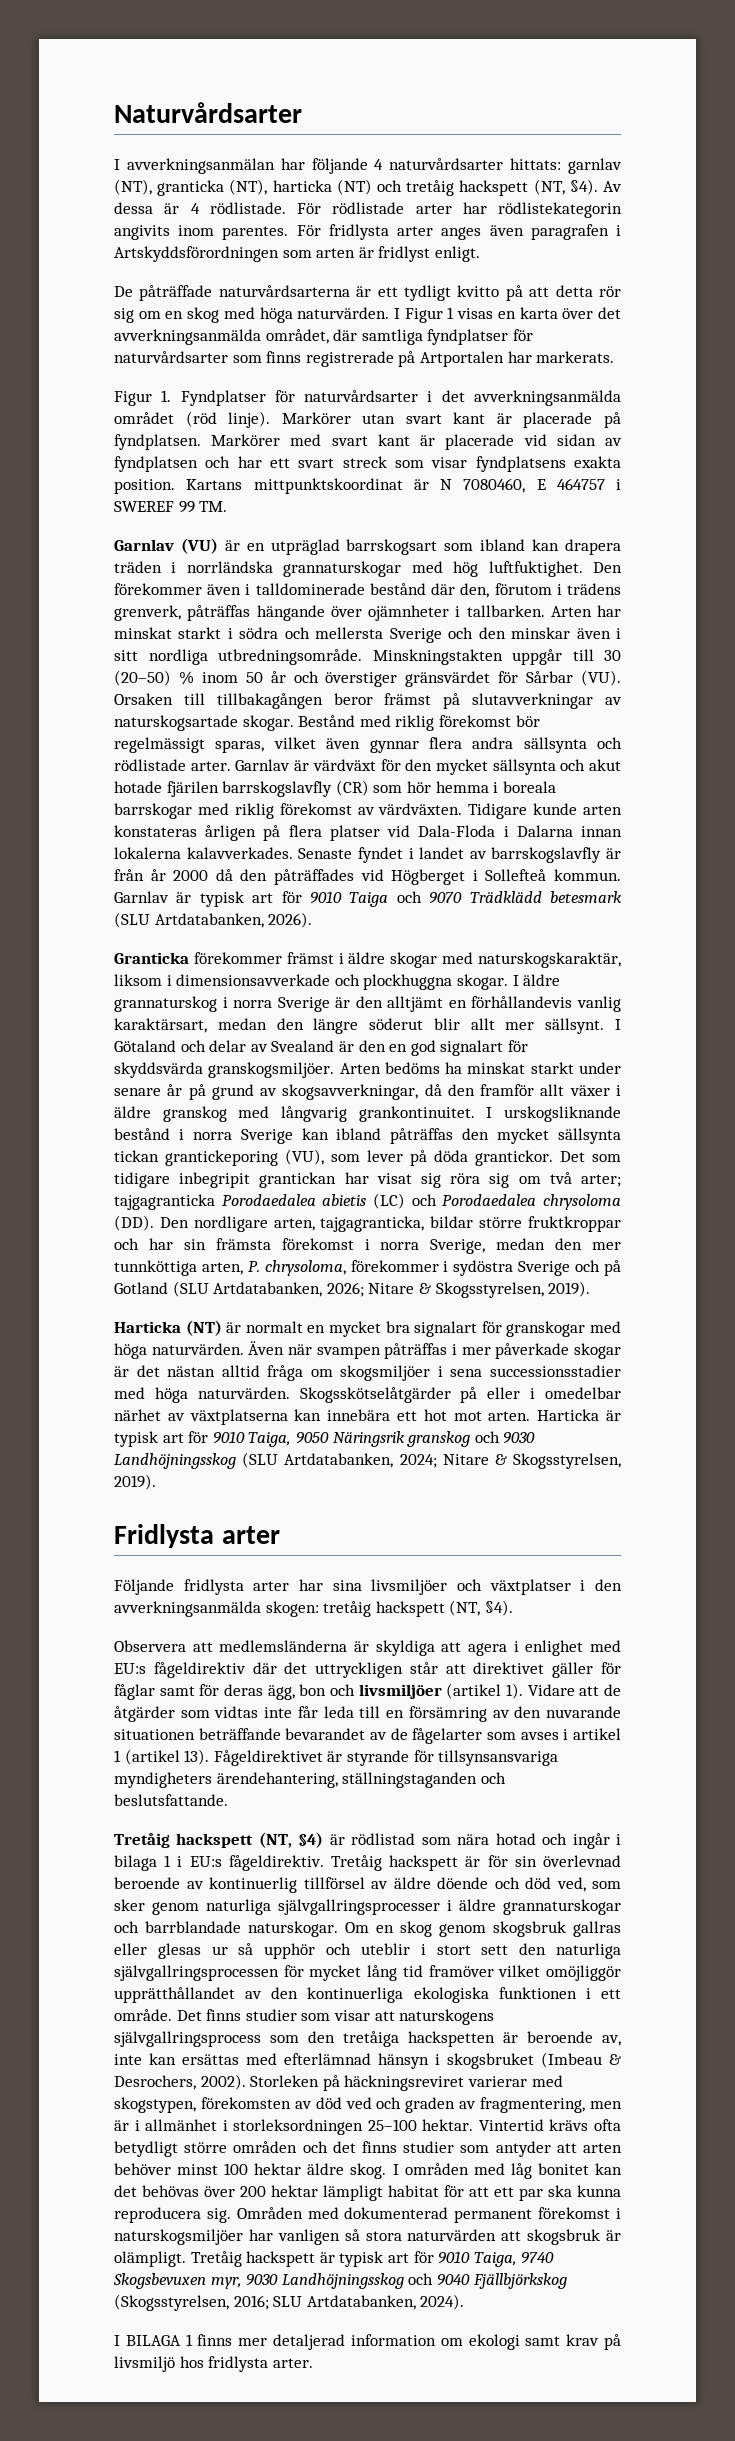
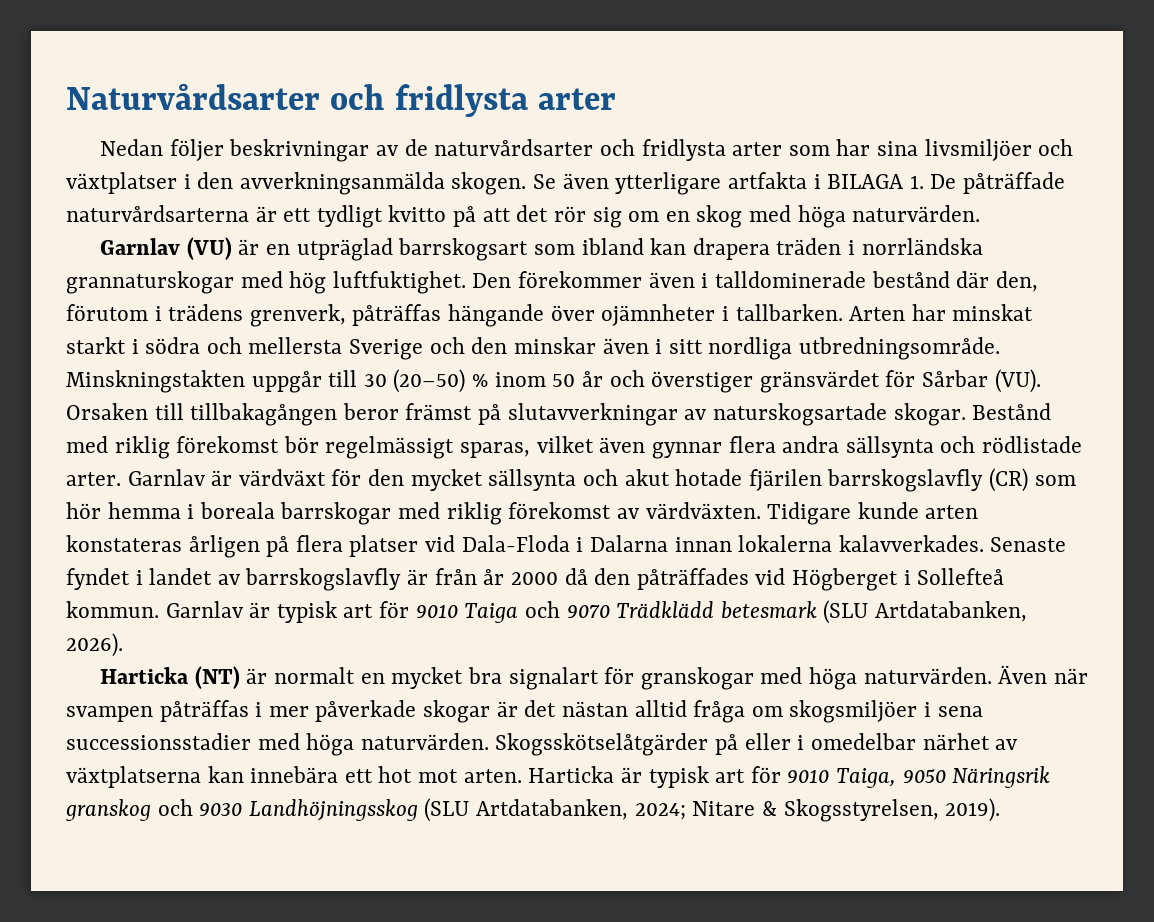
[114,158,622,174] [114,179,622,196] [114,202,622,218] [114,224,621,240] [114,246,480,262] // I avverkningsanmälan har följande 4 naturvårdsarter hittats: garnlav (NT), granticka (NT), harticka (NT) och tretåig hackspett (NT, §4). Av dessa är 4 rödlistade. För rödlistade arter har rödlistekategorin angivits inom parentes. För fridlysta arter anges även paragrafen i Artskyddsförordningen som arten är fridlyst enligt. // -> [330,84,616,117] [100,139,1074,162] [66,172,924,195] och fridlysta arter // Nedan följer beskrivningar av de naturvårdsarter och fridlysta arter som har sina livsmiljöer och växtplatser i den avverkningsanmälda skogen. Se även ytterligare artfakta i BILAGA 1.
[555,285,593,297] detta -> [516,205,549,222] det
[394,307,621,323] [114,329,533,345] [114,351,615,367] [114,390,621,406] [114,411,621,428] [114,434,622,450] [114,456,621,472] [114,478,621,494] [114,501,228,513] I Figur 1 visas en karta över det avverkningsanmälda området, där samtliga fyndplatser för naturvårdsarter som finns registrerade på Artportalen har markerats. // Figur 1. Fyndplatser för naturvårdsarter i det avverkningsanmälda området (röd linje). Markörer utan svart kant är placerade på fyndplatsen. Markörer med svart kant är placerade vid sidan av fyndplatsen och har ett svart streck som visar fyndplatsens exakta position. Kartans mittpunktskoordinat är N 7080460, E 464757 i SWEREF 99 TM. -> (981, 213) none
[114,952,621,968] [114,974,561,990] [114,996,621,1012] [114,1018,621,1034] [114,1040,528,1056] [114,1062,621,1078] [114,1084,621,1100] [114,1106,621,1122] [114,1128,622,1144] [114,1149,621,1166] [114,1172,621,1188] [114,1193,621,1210] [114,1215,621,1232] [114,1238,621,1254] [114,1260,622,1276] [114,1281,591,1298] // Granticka förekommer främst i äldre skogar med naturskogskaraktär, liksom i dimensionsavverkade och plockhuggna skogar. I äldre grannaturskog i norra Sverige är den alltjämt en förhållandevis vanlig karaktärsart, medan den längre söderut blir allt mer sällsynt. I Götaland och delar av Svealand är den en god signalart för skyddsvärda granskogsmiljöer. Arten bedöms ha minskat starkt under senare år på grund av skogsavverkningar, då den framför allt växer i äldre granskog med långvarig grankontinuitet. I urskogsliknande bestånd i norra Sverige kan ibland påträffas den mycket sällsynta tickan grantickeporing (VU), som lever på döda grantickor. Det som tidigare inbegripit grantickan har visat sig röra sig om två arter; tajgagranticka Porodaedalea abietis (LC) och Porodaedalea chrysoloma (DD). Den nordligare arten, tajgagranticka, bildar större fruktkroppar och har sin främsta förekomst i norra Sverige, medan den mer tunnköttiga arten, P. chrysoloma, förekommer i sydöstra Sverige och på Gotland (SLU Artdatabanken, 2026; Nitare & Skogsstyrelsen, 2019). -> (123, 645) none
[114,1524,280,1548] [114,1579,622,1595] [114,1600,513,1617] [114,1640,622,1656] [114,1662,621,1678] [114,1683,621,1700] [114,1706,621,1722] [114,1728,622,1744] [114,1749,559,1766] [114,1772,506,1788] [114,1794,228,1806] [114,1832,621,1849] [114,1855,621,1871] [114,1877,621,1893] [114,1899,621,1915] [114,1921,621,1937] [114,1943,621,1959] [114,1965,621,1981] [114,1987,622,2003] [114,2009,495,2025] [114,2031,621,2047] [114,2052,621,2069] [114,2074,563,2091] [114,2097,623,2113] [114,2119,621,2135] [114,2141,622,2157] [114,2163,622,2179] [114,2185,621,2201] [114,2207,621,2223] [114,2229,621,2245] [114,2251,555,2267] [113,2273,567,2289] [114,2294,465,2311] [114,2334,621,2350] [114,2356,313,2372] // Fridlysta arter // Följande fridlysta arter har sina livsmiljöer och växtplatser i den avverkningsanmälda skogen: tretåig hackspett (NT, §4). // Observera att medlemsländerna är skyldiga att agera i enlighet med EU:s fågeldirektiv där det uttryckligen står att direktivet gäller för fåglar samt för deras ägg, bon och livsmiljöer (artikel 1). Vidare att de åtgärder som vidtas inte får leda till en försämring av den nuvarande situationen beträffande bevarandet av de fågelarter som avses i artikel 1 (artikel 13). Fågeldirektivet är styrande för tillsynsansvariga myndigheters ärendehantering, ställningstaganden och beslutsfattande. // Tretåig hackspett (NT, §4) är rödlistad som nära hotad och ingår i bilaga 1 i EU:s fågeldirektiv. Tretåig hackspett är för sin överlevnad beroende av kontinuerlig tillförsel av äldre döende och död ved, som sker genom naturliga självgallringsprocesser i äldre grannaturskogar och barrblandade naturskogar. Om en skog genom skogsbruk gallras eller glesas ur så upphör och uteblir i stort sett den naturliga självgallringsprocessen för mycket lång tid framöver vilket omöjliggör upprätthållandet av den kontinuerliga ekologiska funktionen i ett område. Det finns studier som visar att naturskogens självgallringsprocess som den tretåiga hackspetten är beroende av, inte kan ersättas med efterlämnad hänsyn i skogsbruket (Imbeau & Desrochers, 2002). Storleken på häckningsreviret varierar med skogstypen, förekomsten av död ved och graden av fragmentering, men är i allmänhet i storleksordningen 25–100 hektar. Vintertid krävs ofta betydligt större områden och det finns studier som antyder att arten behöver minst 100 hektar äldre skog. I områden med låg bonitet kan det behövas över 200 hektar lämpligt habitat för att ett par ska kunna reproducera sig. Områden med dokumenterad permanent förekomst i naturskogsmiljöer har vanligen så stora naturvärden att skogsbruk är olämpligt. Tretåig hackspett är typisk art för 9010 Taiga, 9740 Skogsbevuxen myr, 9030 Landhöjningsskog och 9040 Fjällbjörkskog (Skogsstyrelsen, 2016; SLU Artdatabanken, 2024). // I BILAGA 1 finns mer detaljerad information om ekologi samt krav på livsmiljö hos fridlysta arter. -> (1001, 810) none

